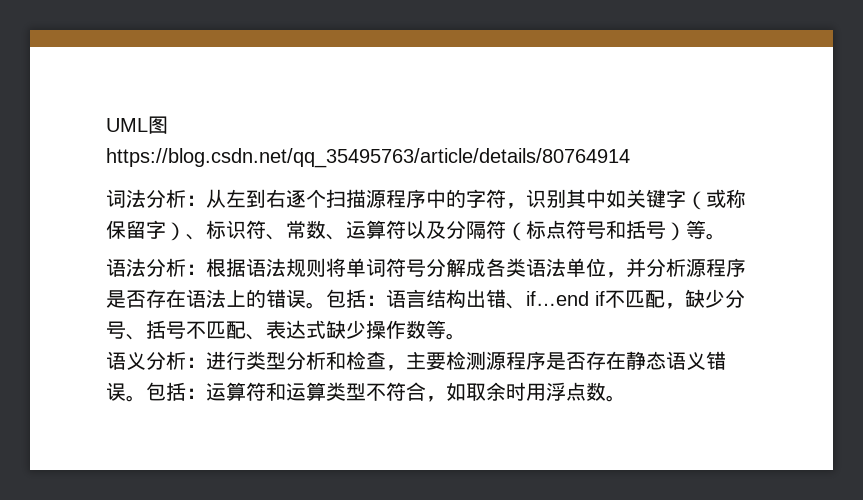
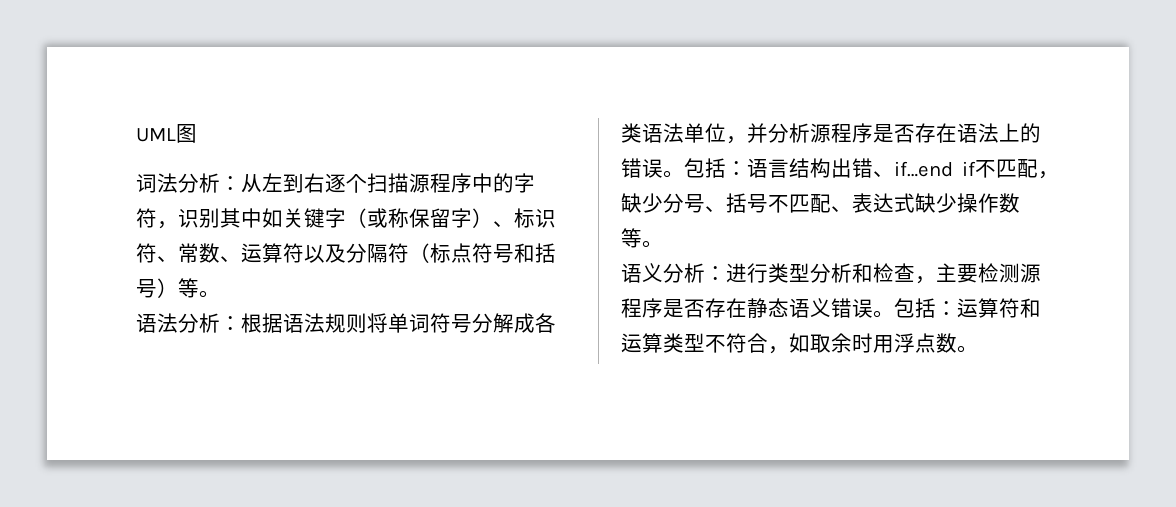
[106,148,630,168] // https://blog.csdn.net/qq_35495763/article/details/80764914 -> (197, 133) none

